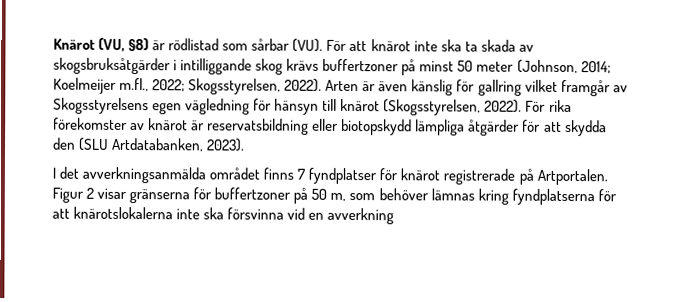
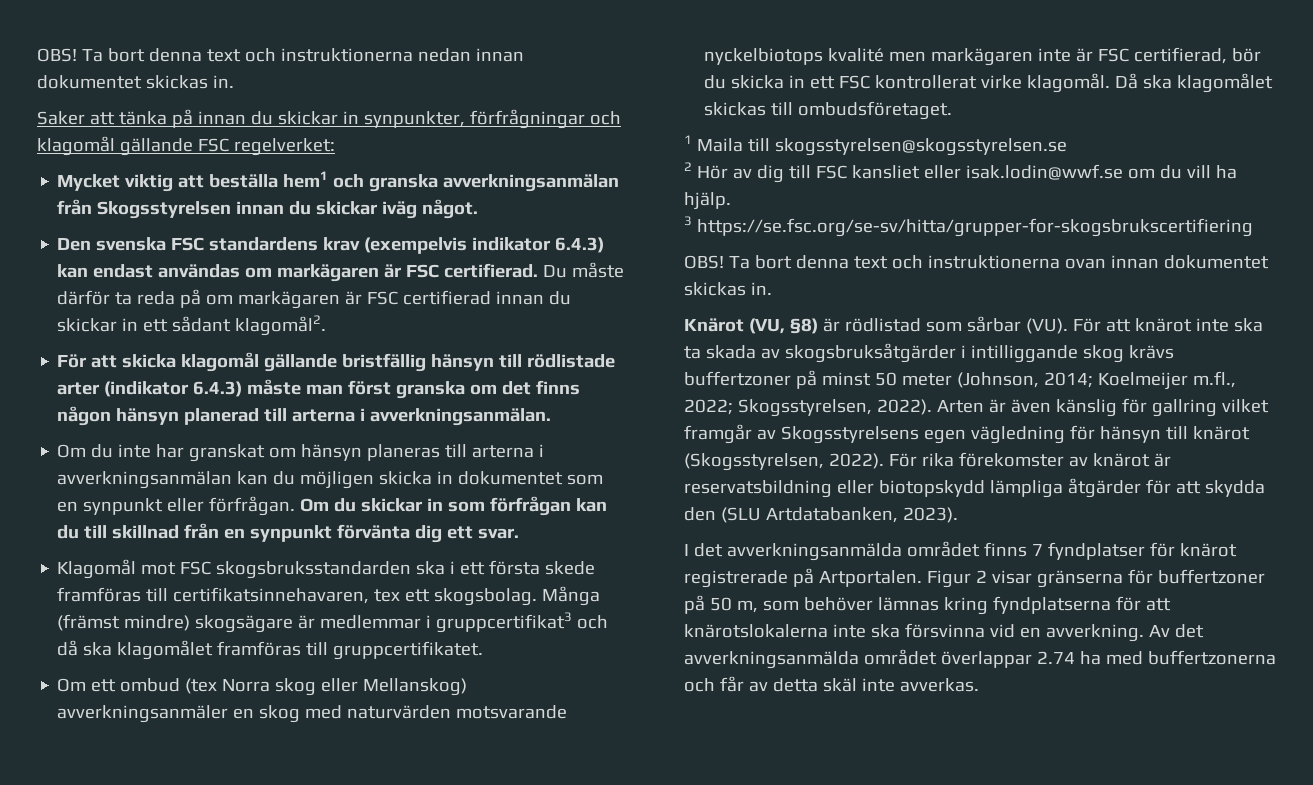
(53, 44) none -> [37,48,524,62] [37,75,234,89] [37,109,621,129] [37,136,335,156] [57,171,620,192] [57,199,479,219] [57,237,605,254] [57,262,625,282] [57,289,572,309] [57,315,327,336] [57,352,616,372] [57,379,581,399] [57,406,552,426] [57,444,545,462] [57,471,604,489] [57,496,608,516] [57,523,520,543] [57,559,596,579] [57,586,601,606] [57,612,609,633] [57,640,484,660] [57,678,468,696] [57,705,568,723] [704,47,1262,66] [704,73,1274,93] [704,101,953,120] [684,135,1067,156] [684,162,1237,183] [684,192,731,210] [684,216,1253,237] [684,255,1269,269] [684,282,772,296] OBS! Ta bort denna text och instruktionerna nedan innan dokumentet skickas in. // Saker att tänka på innan du skickar in synpunkter, förfrågningar och klagomål gällande FSC regelverket: // Mycket viktig att beställa hem1 och granska avverkningsanmälan från Skogsstyrelsen innan du skickar iväg något. // Den svenska FSC standardens krav (exempelvis indikator 6.4.3) kan endast användas om markägaren är FSC certifierad. Du måste därför ta reda på om markägaren är FSC certifierad innan du skickar in ett sådant klagomål2. // För att skicka klagomål gällande bristfällig hänsyn till rödlistade arter (indikator 6.4.3) måste man först granska om det finns någon hänsyn planerad till arterna i avverkningsanmälan. // Om du inte har granskat om hänsyn planeras till arterna i avverkningsanmälan kan du möjligen skicka in dokumentet som en synpunkt eller förfrågan. Om du skickar in som förfrågan kan du till skillnad från en synpunkt förvänta dig ett svar. // Klagomål mot FSC skogsbruksstandarden ska i ett första skede framföras till certifikatsinnehavaren, tex ett skogsbolag. Många (främst mindre) skogsägare är medlemmar i gruppcertifikat3 och då ska klagomålet framföras till gruppcertifikatet. // Om ett ombud (tex Norra skog eller Mellanskog) avverkningsanmäler en skog med naturvärden motsvarande nyckelbiotops kvalité men markägaren inte är FSC certifierad, bör du skicka in ett FSC kontrollerat virke klagomål. Då ska klagomålet skickas till ombudsföretaget. // 1 Maila till skogsstyrelsen@skogsstyrelsen.se // 2 Hör av dig till FSC kansliet eller isak.lodin@wwf.se om du vill ha hjälp. // 3 https://se.fsc.org/se-sv/hitta/grupper-for-skogsbrukscertifiering // OBS! Ta bort denna text och instruktionerna ovan innan dokumentet skickas in. //
[327,207,395,225] avverkning -> [1045,624,1204,642] [684,649,1276,669] [684,676,979,692] avverkning. Av det avverkningsanmälda området överlappar 2.74 ha med buffertzonerna och får av detta skäl inte avverkas.

